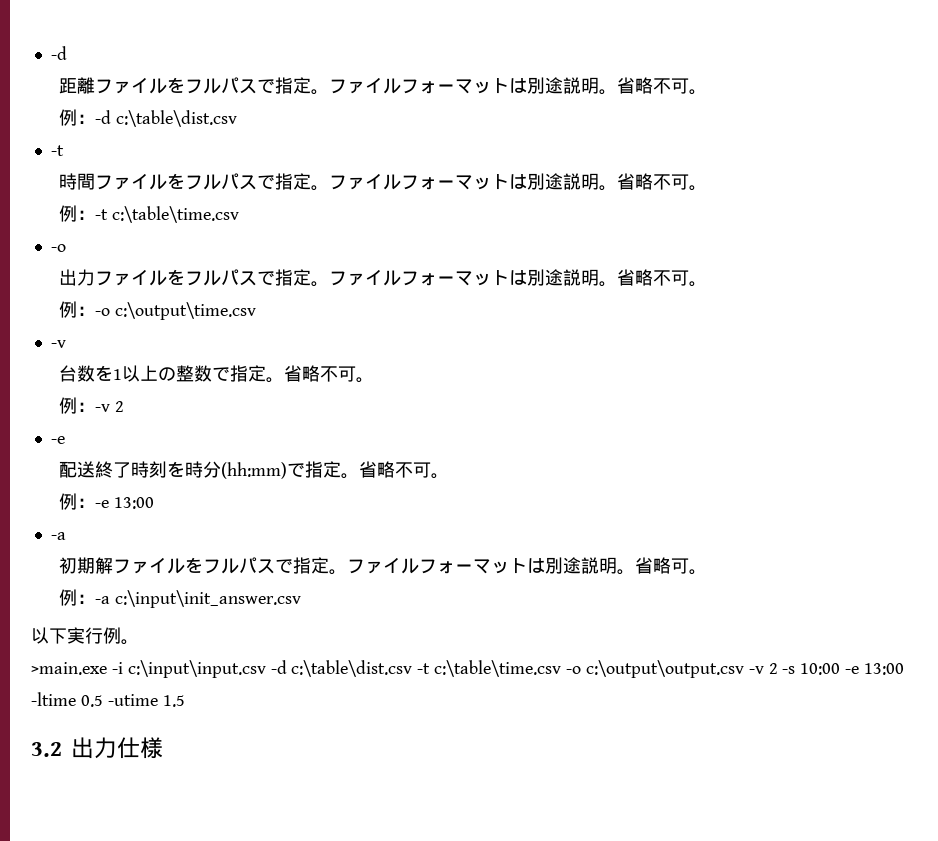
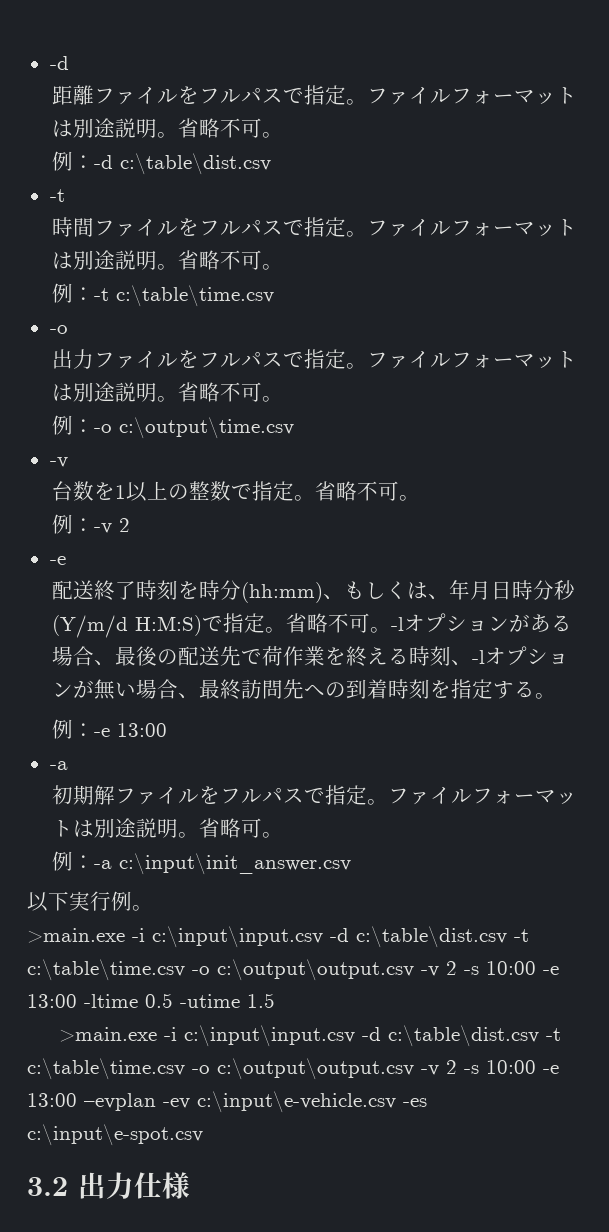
[287,461,450,479] で指定。省略不可。 -> [323,580,576,600] [52,613,573,638] [52,646,570,667] [52,679,557,700] 、もしくは、年月日時分秒(Y/m/d H:M:S)で指定。省略不可。-lオプションがある場合、最後の配送先で荷作業を終える時刻、-lオプションが無い場合、最終訪問先への到着時刻を指定する。
(185, 701) none -> [58,1025,561,1047] [27,1058,559,1080] [27,1091,427,1113] [27,1124,203,1146] // >main.exe -i c:\input\input.csv -d c:\table\dist.csv -t c:\table\time.csv -o c:\output\output.csv -v 2 -s 10:00 -e 13:00 –evplan -ev c:\input\e-vehicle.csv -es c:\input\e-spot.csv

